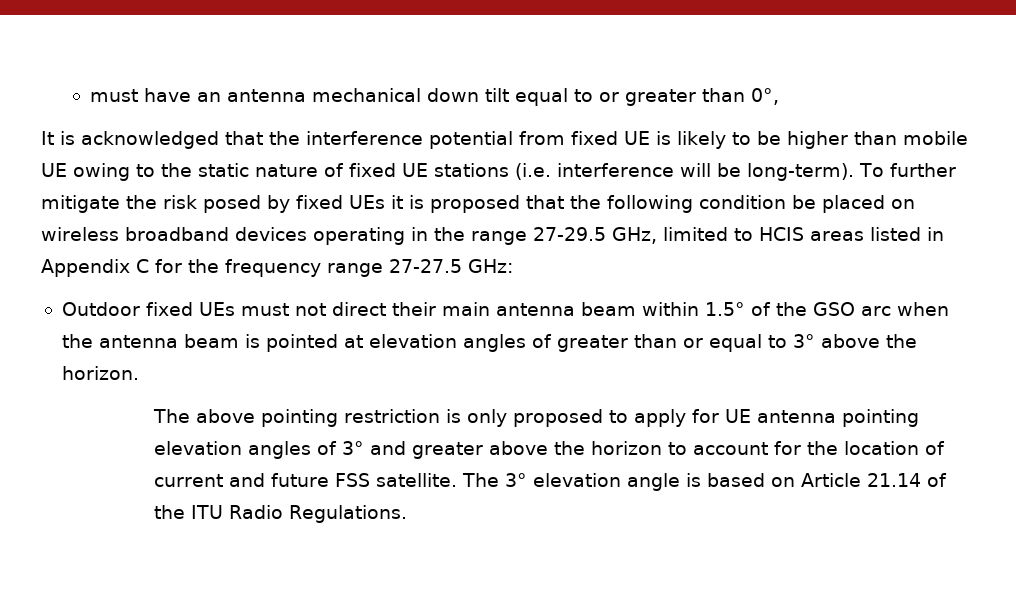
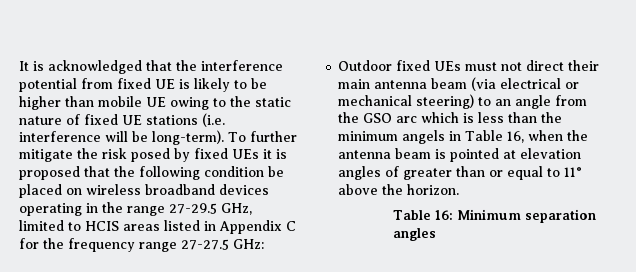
[90,88,780,106] must have an antenna mechanical down tilt equal to or greater than 0°, // -> (19, 66) none
[641,302,891,316] within 1.5° of the GSO arc -> [471,77,580,91] [338,94,588,109] [338,112,563,123] [338,130,525,144] (via electrical or mechanical steering) to an angle from the GSO arc which is less than the minimum angels in Table 16,
[792,334,815,348] 3° -> [564,167,583,177] 11°
[152,409,919,427] [153,441,945,459] [153,473,947,491] [153,505,407,523] The above pointing restriction is only proposed to apply for UE antenna pointing elevation angles of 3° and greater above the horizon to account for the location of current and future FSS satellite. The 3° elevation angle is based on Article 21.14 of the ITU Radio Regulations. -> [393,209,597,223] [393,228,437,241] Table 16: Minimum separation angles

